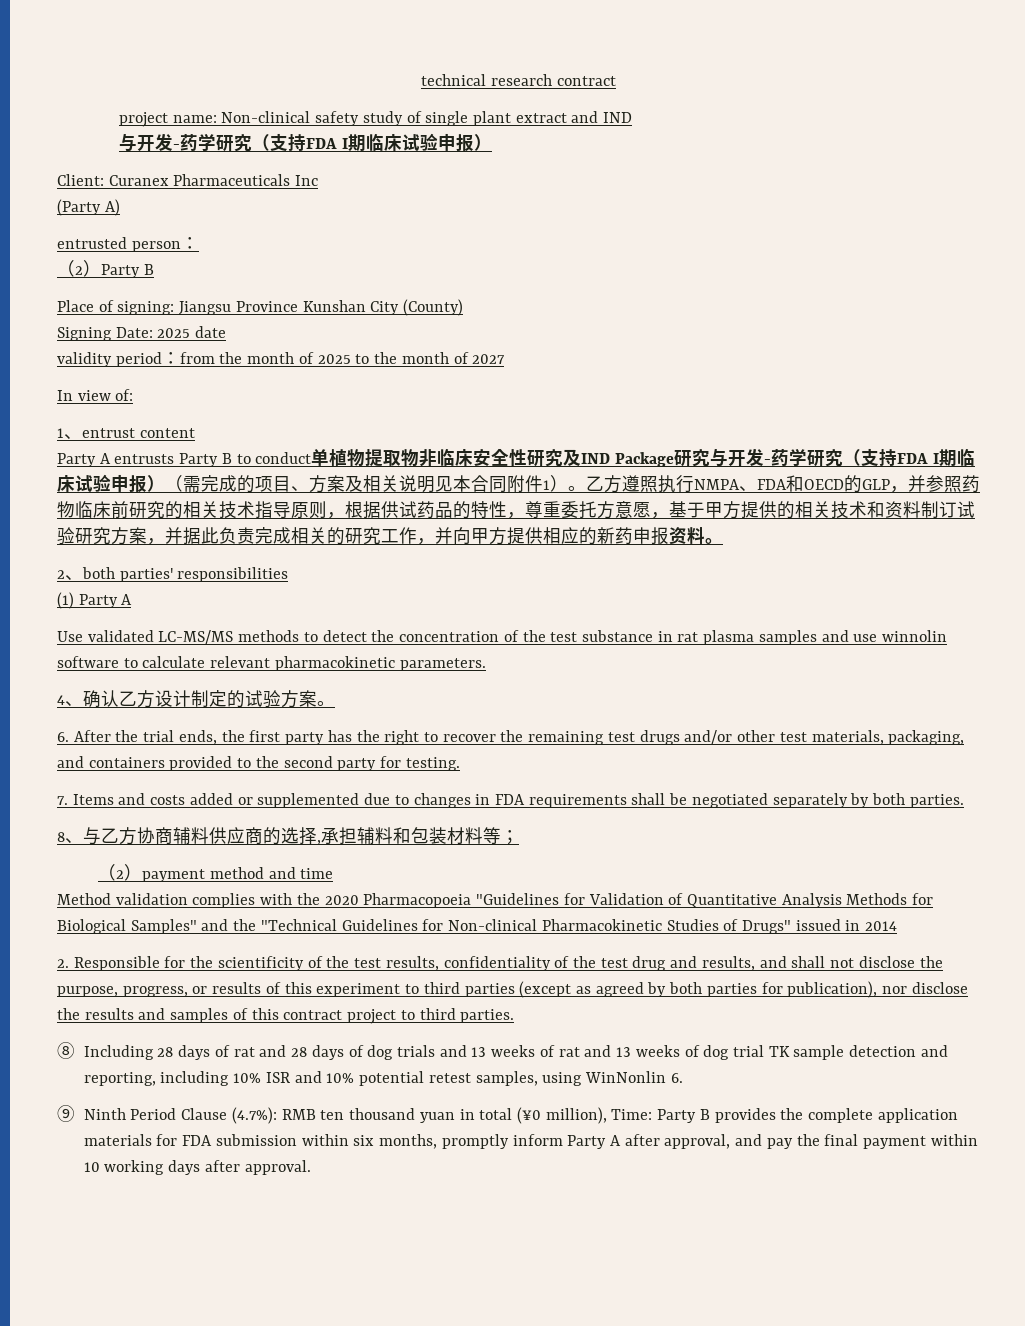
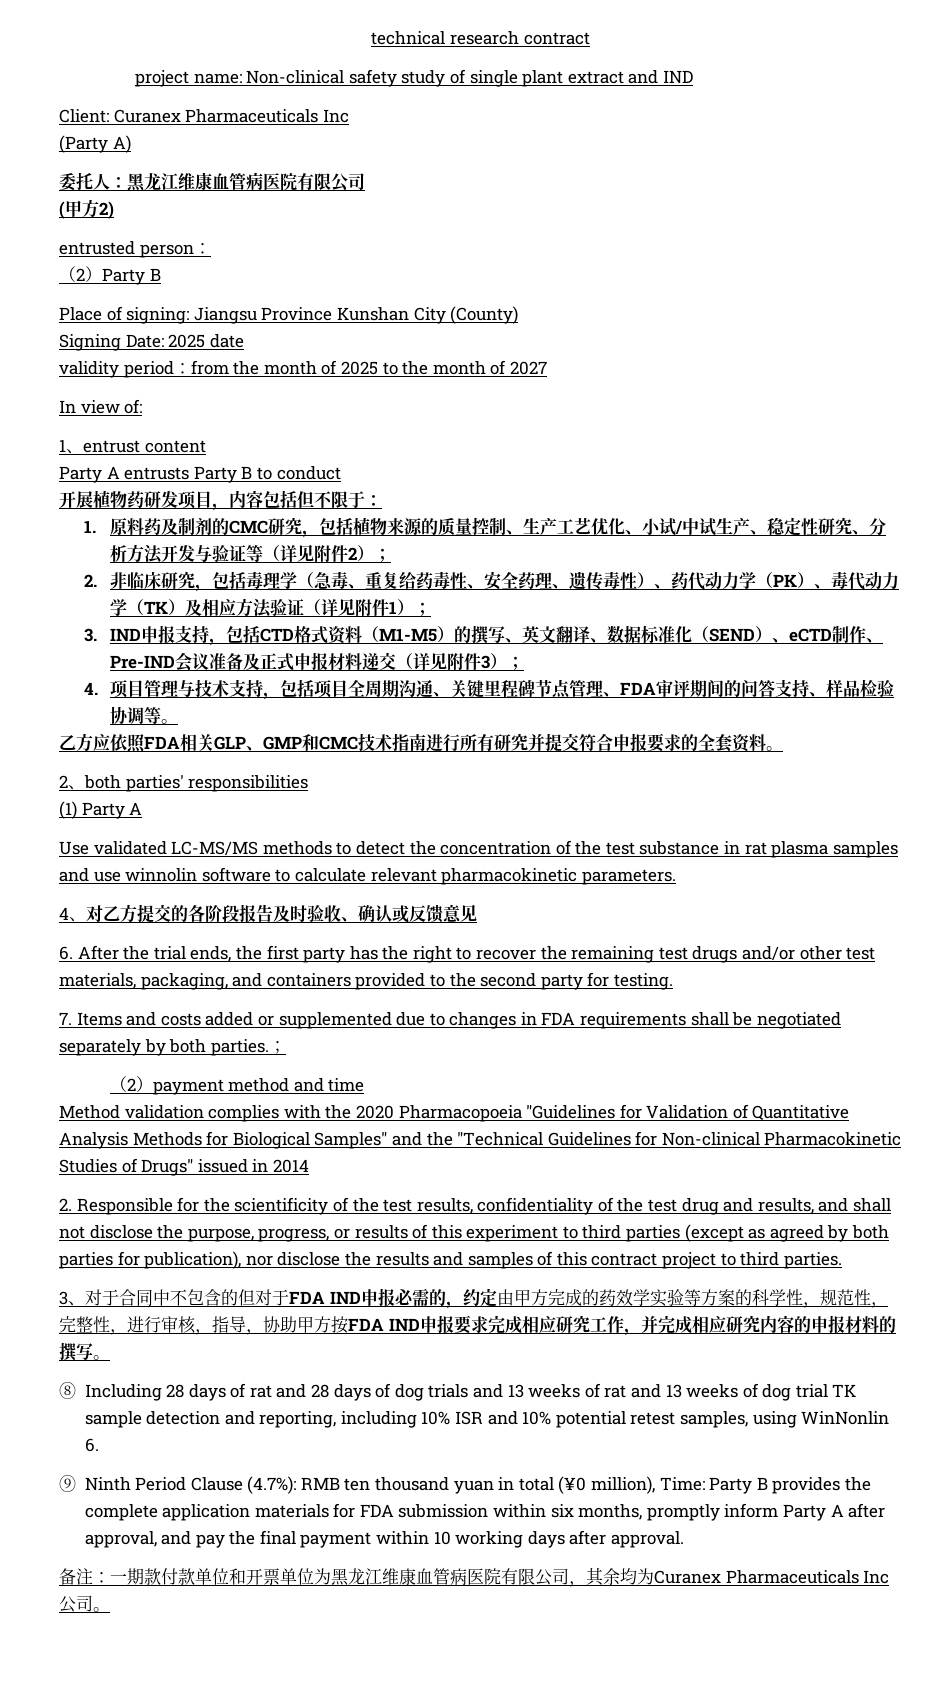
[118,133,492,152] // 与开发-药学研究（支持FDA I期临床试验申报） -> (693, 76) none
(120, 207) none -> [59,172,365,192] [59,199,114,219] // 委托人：黑龙江维康血管病医院有限公司 // (甲方2)
[311,448,975,467] [57,474,980,493] [57,501,975,519] [57,527,669,545] 单植物提取物非临床安全性研究及IND Package研究与开发-药学研究（支持FDA I期临床试验申报）（需完成的项目、方案及相关说明见本合同附件1）。乙方遵照执行NMPA、FDA和OECD的GLP，并参照药物临床前研究的相关技术指导原则，根据供试药品的特性，尊重委托方意愿，基于甲方提供的相关技术和资料制订试验研究方案，并据此负责完成相关的研究工作，并向甲方提供相应的新药申报 -> [59,490,382,511] [84,517,886,538] [109,544,391,564] [84,571,899,592] [109,598,431,618] [84,625,883,646] [109,652,524,672] [84,679,894,700] [109,706,178,724] [59,733,732,753] // 开展植物药研发项目，内容包括但不限于： // 1.原料药及制剂的CMC研究，包括植物来源的质量控制、生产工艺优化、小试/中试生产、稳定性研究、分析方法开发与验证等（详见附件2）； // 2.非临床研究，包括毒理学（急毒、重复给药毒性、安全药理、遗传毒性）、药代动力学（PK）、毒代动力学（TK）及相应方法验证（详见附件1）； // 3. IND申报支持，包括CTD格式资料（M1-M5）的撰写、英文翻译、数据标准化（SEND）、eCTD制作、Pre-IND会议准备及正式申报材料递交（详见附件3）； // 4.项目管理与技术支持，包括项目全周期沟通、关键里程碑节点管理、FDA审评期间的问答支持、样品检验协调等。 // 乙方应依照FDA相关GLP、GMP和CMC技术指南进行所有研究并提交符合申报要求的全套
[83,690,335,708] 确认乙方设计制定的试验方案。 -> [86,904,477,923] 对乙方提交的各阶段报告及时验收、确认或反馈意见
[57,827,501,845] // 8、与乙方协商辅料供应商的选择,承担辅料和包装材料等 -> (269, 1047) none
(515, 1016) none -> [59,1288,888,1309] [59,1315,896,1336] [59,1342,110,1361] // 3、对于合同中不包含的但对于FDA IND申报必需的，约定由甲方完成的药效学实验等方案的科学性，规范性，完整性，进行审核，指导，协助甲方按FDA IND申报要求完成相应研究工作，并完成相应研究内容的申报材料的撰写。
(311, 1167) none -> [59,1567,890,1587] [59,1595,110,1613] // 备注：一期款付款单位和开票单位为黑龙江维康血管病医院有限公司，其余均为Curanex Pharmaceuticals Inc公司。

